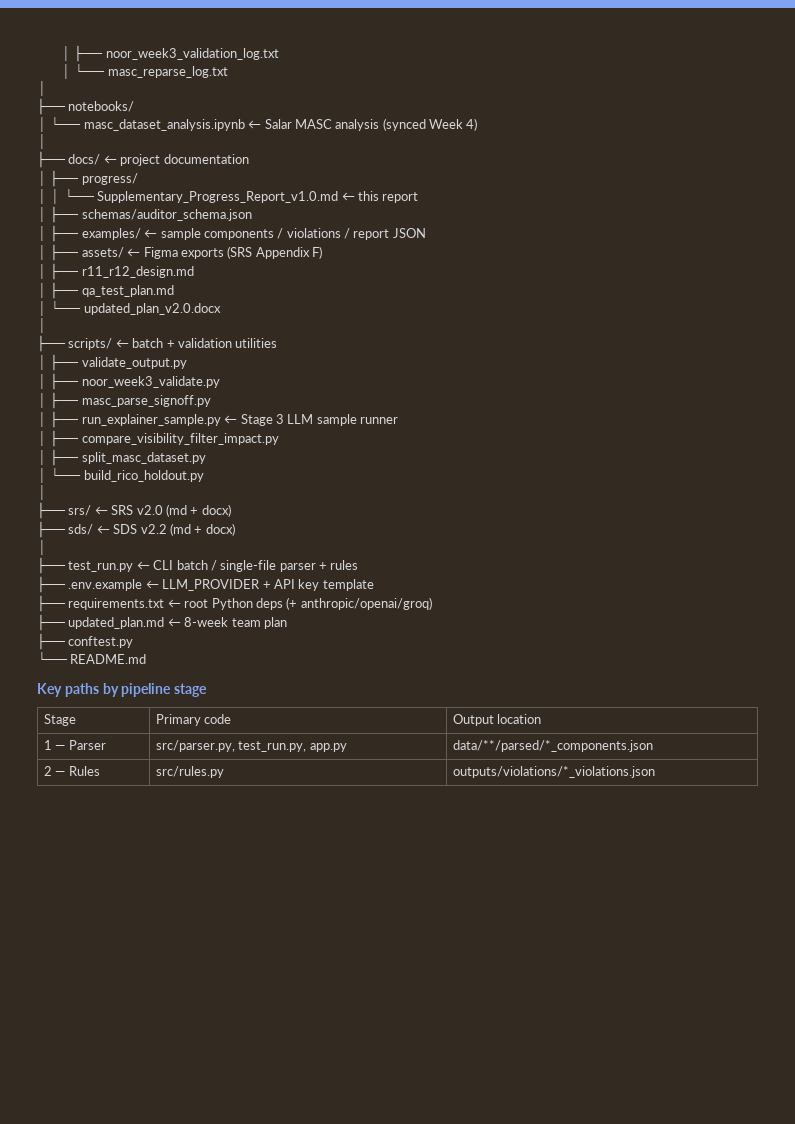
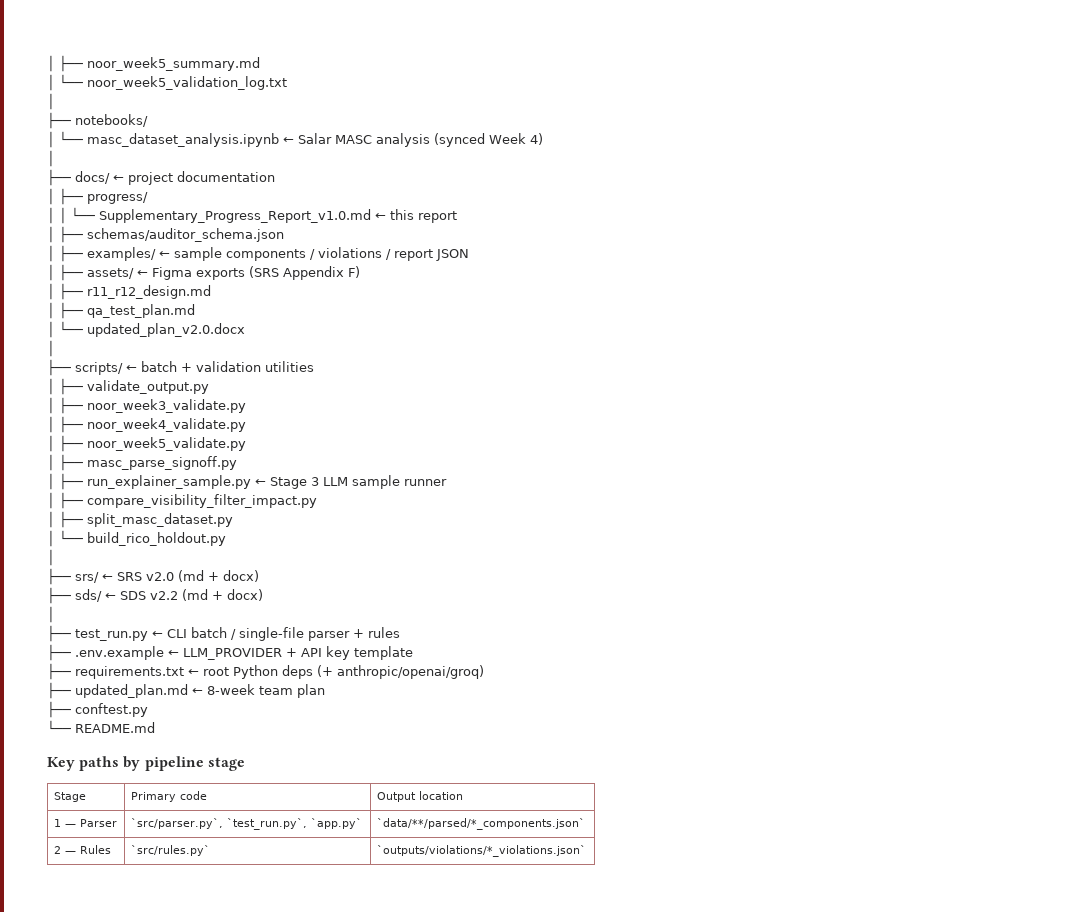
[60,45,279,62] [60,64,228,79] │ ├── noor_week3_validation_log.txt // │ └── masc_reparse_log.txt -> [47,55,260,72] [47,74,287,91] │ ├── noor_week5_summary.md // │ └── noor_week5_validation_log.txt
(220, 382) none -> [47,416,246,433] [47,435,246,452] // │ ├── noor_week4_validate.py // │ ├── noor_week5_validate.py
[155,740,347,752] [452,740,653,752] src/parser.py, test_run.py, app.py | data/**/parsed/*_components.json -> [131,818,363,830] [377,818,586,830] `src/parser.py`, `test_run.py`, `app.py` | `data/**/parsed/*_components.json`
[155,766,224,778] [452,766,655,778] src/rules.py | outputs/violations/*_violations.json -> [131,845,211,856] [377,845,587,857] `src/rules.py` | `outputs/violations/*_violations.json`

